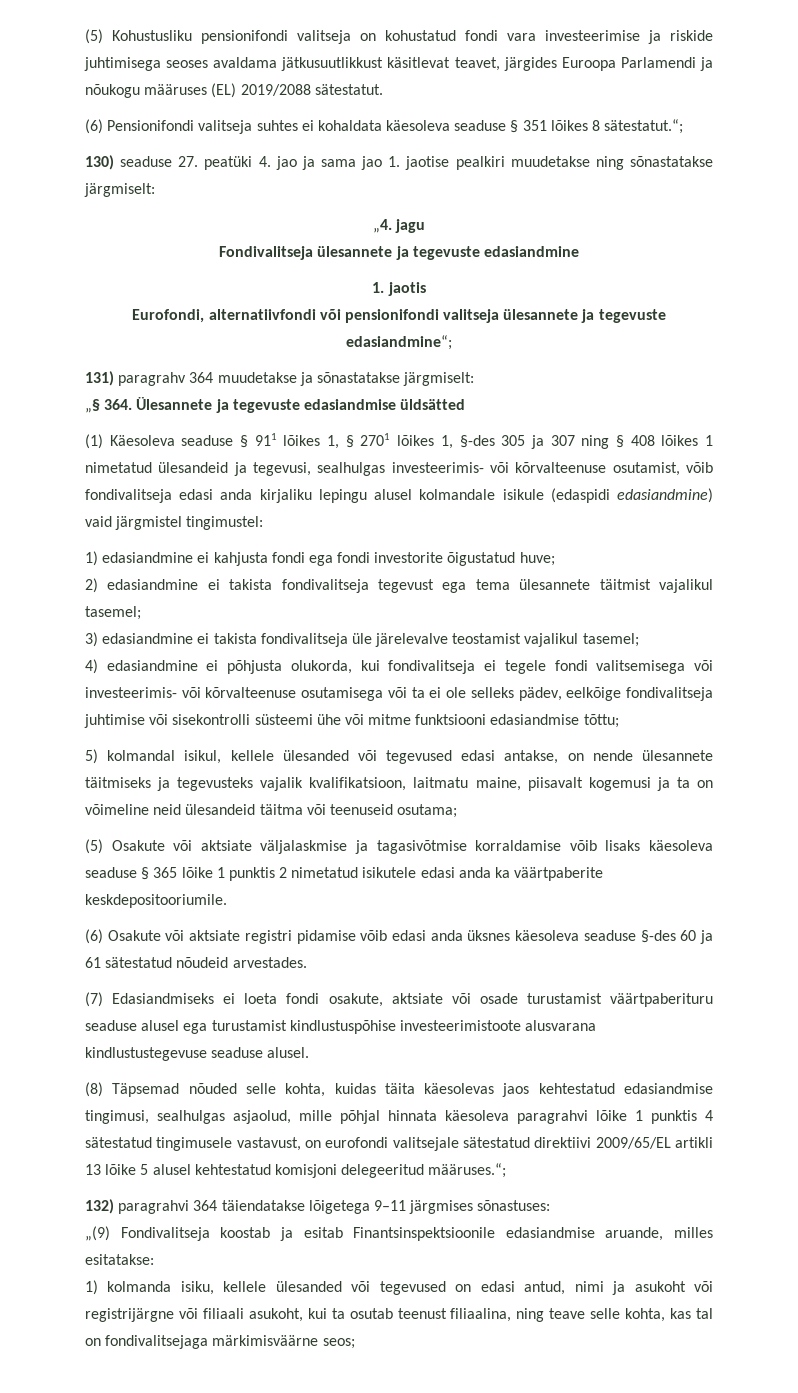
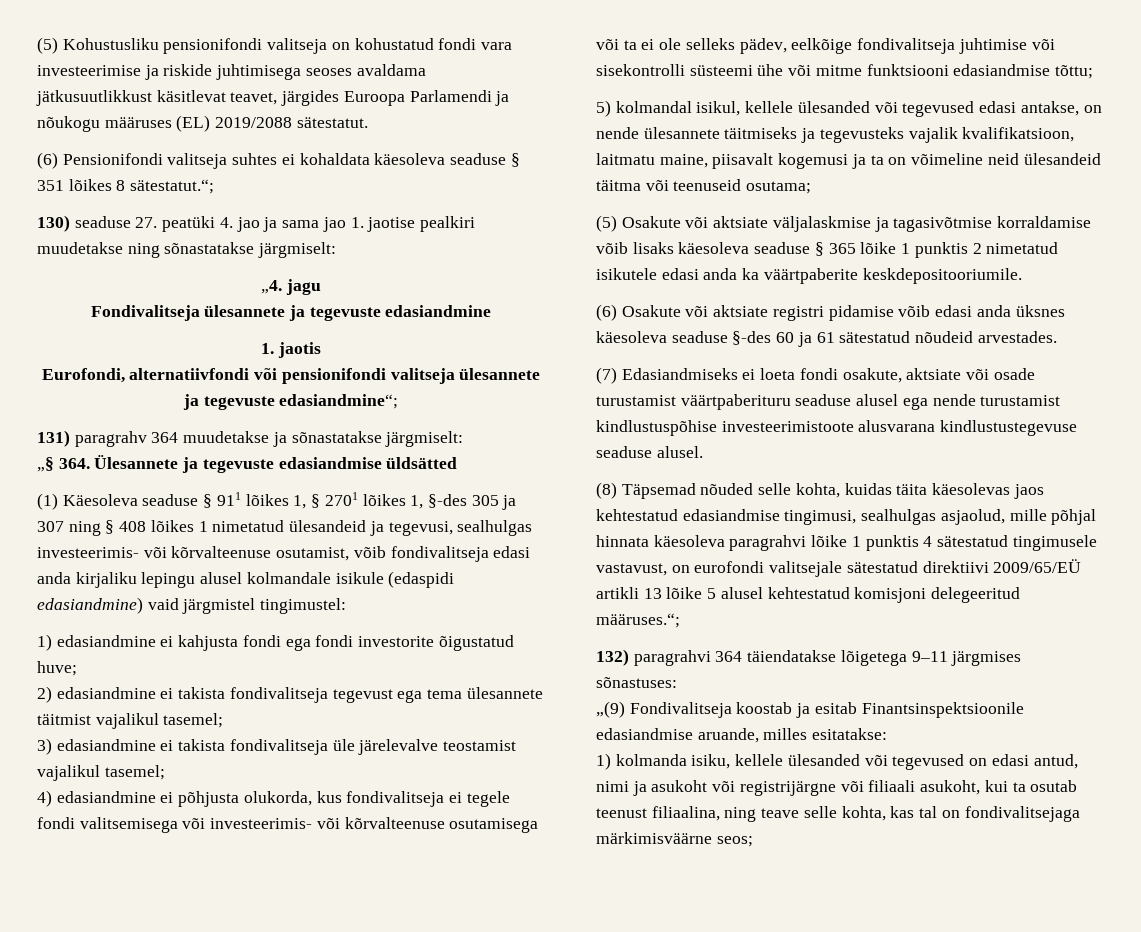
[360,660,380,671] kui -> [316,791,342,803] kus
(208, 1028) none -> [932,394,976,406] nende
[595,1137,671,1149] 2009/65/EL -> [993,559,1082,573] 2009/65/EÜ

